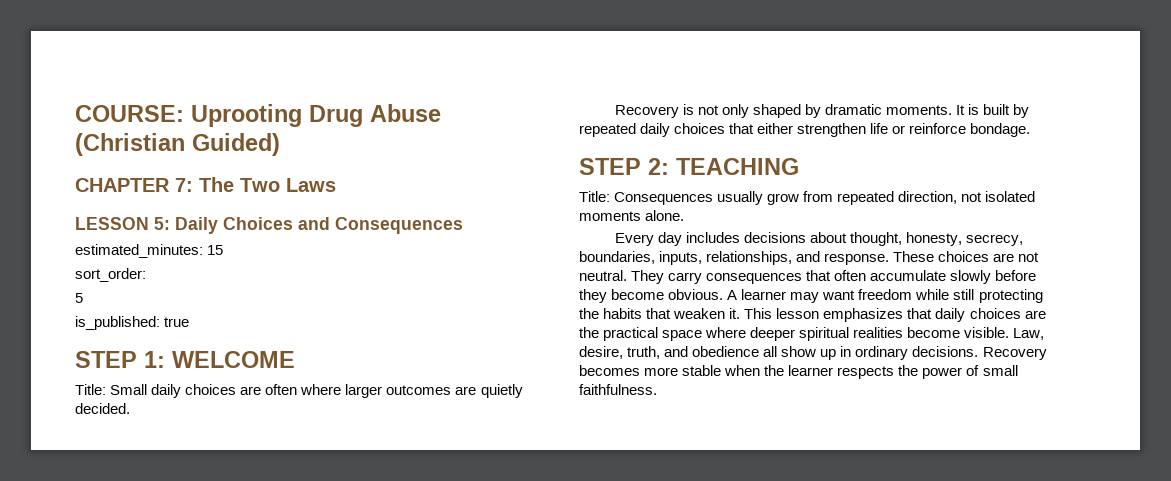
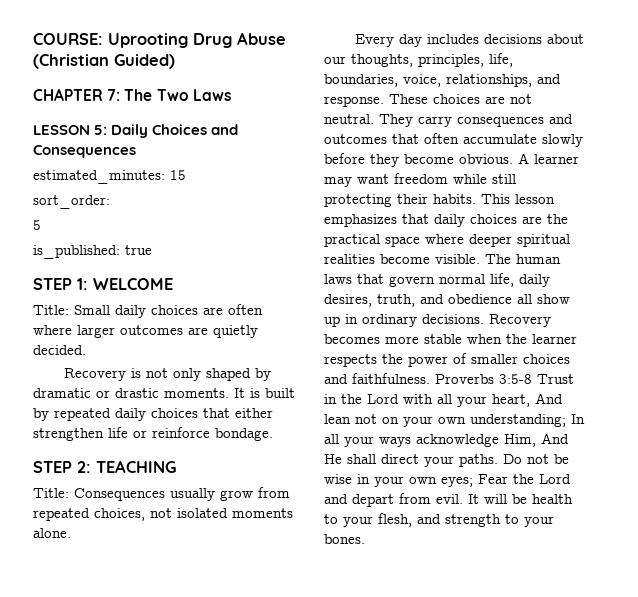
(882, 109) none -> [96,388,159,398] or drastic
[898,191,958,204] direction, -> [94,508,145,521] choices,
[849,232,1023,246] [579,251,703,265] thought, honesty, secrecy, boundaries, inputs, -> [324,53,513,67] [324,74,441,87] our thoughts, principles, life, boundaries, voice,
(803, 278) none -> [549,114,573,124] [324,134,387,144] and outcomes
[579,308,741,319] the habits that weaken it. -> [397,194,476,204] their habits.
[1013,328,1045,340] [579,346,623,359] Law, desire, -> [485,254,561,264] [324,273,550,287] [324,294,372,307] The human laws that govern normal life, daily desires,
[982,365,1018,376] [579,384,657,395] small faithfulness. -> [471,354,570,364] [324,373,574,384] [324,393,563,407] [324,414,585,427] [324,433,569,447] [324,454,569,467] [324,474,571,487] [324,493,573,507] [324,513,554,527] [324,534,365,544] smaller choices and faithfulness. Proverbs 3:5-8 Trust in the Lord with all your heart, And lean not on your own understanding; In all your ways acknowledge Him, And He shall direct your paths. Do not be wise in your own eyes; Fear the Lord and depart from evil. It will be health to your flesh, and strength to your bones.

